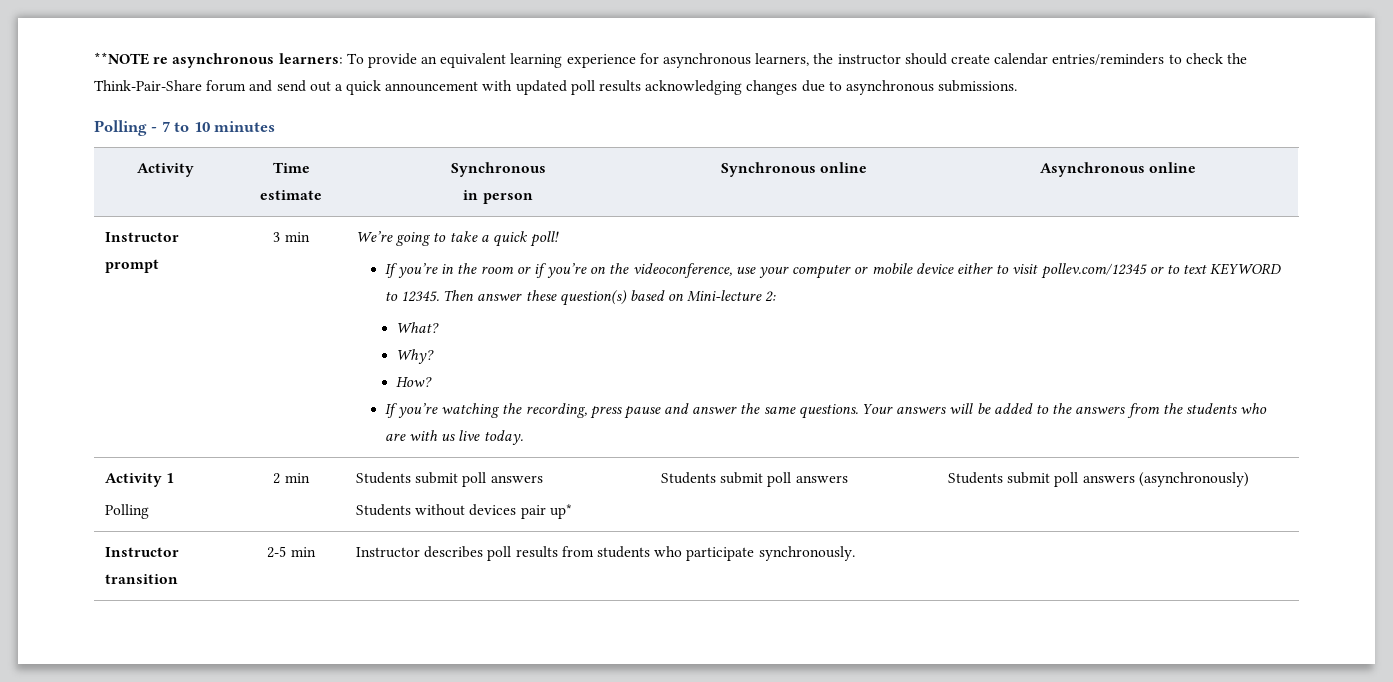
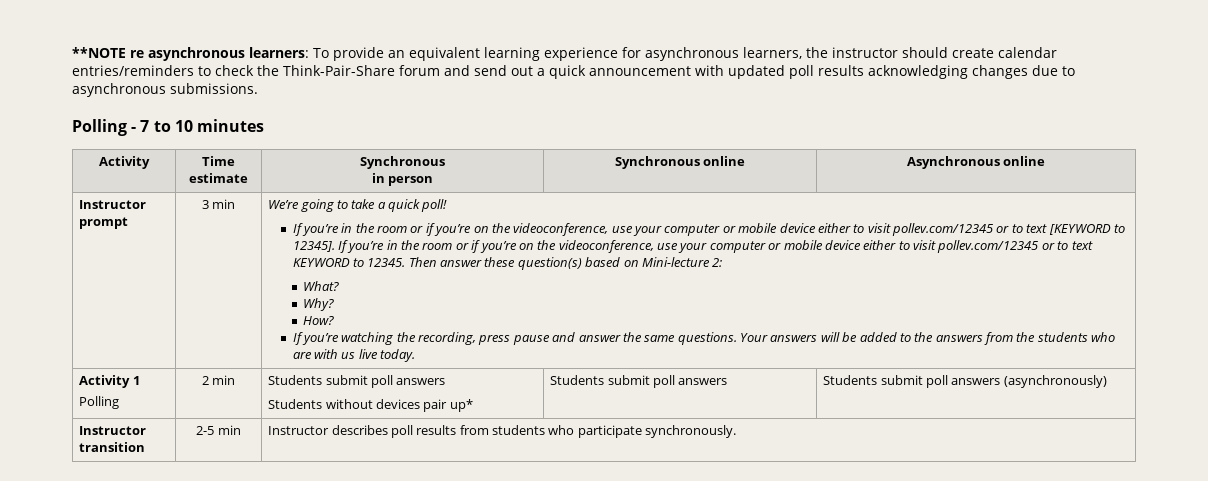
(1208, 269) none -> [1048,224,1125,235] [292,240,1093,253] [KEYWORD to 12345]. If you’re in the room or if you’re on the videoconference, use your computer or mobile device either to visit pollev.com/12345 or to text

